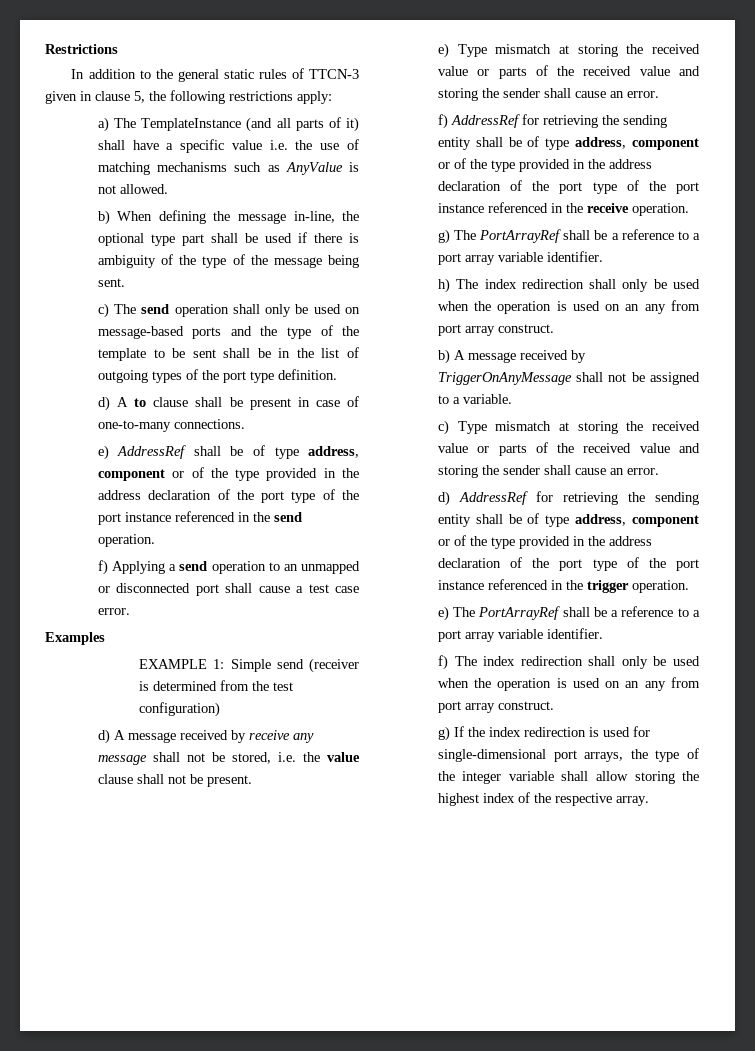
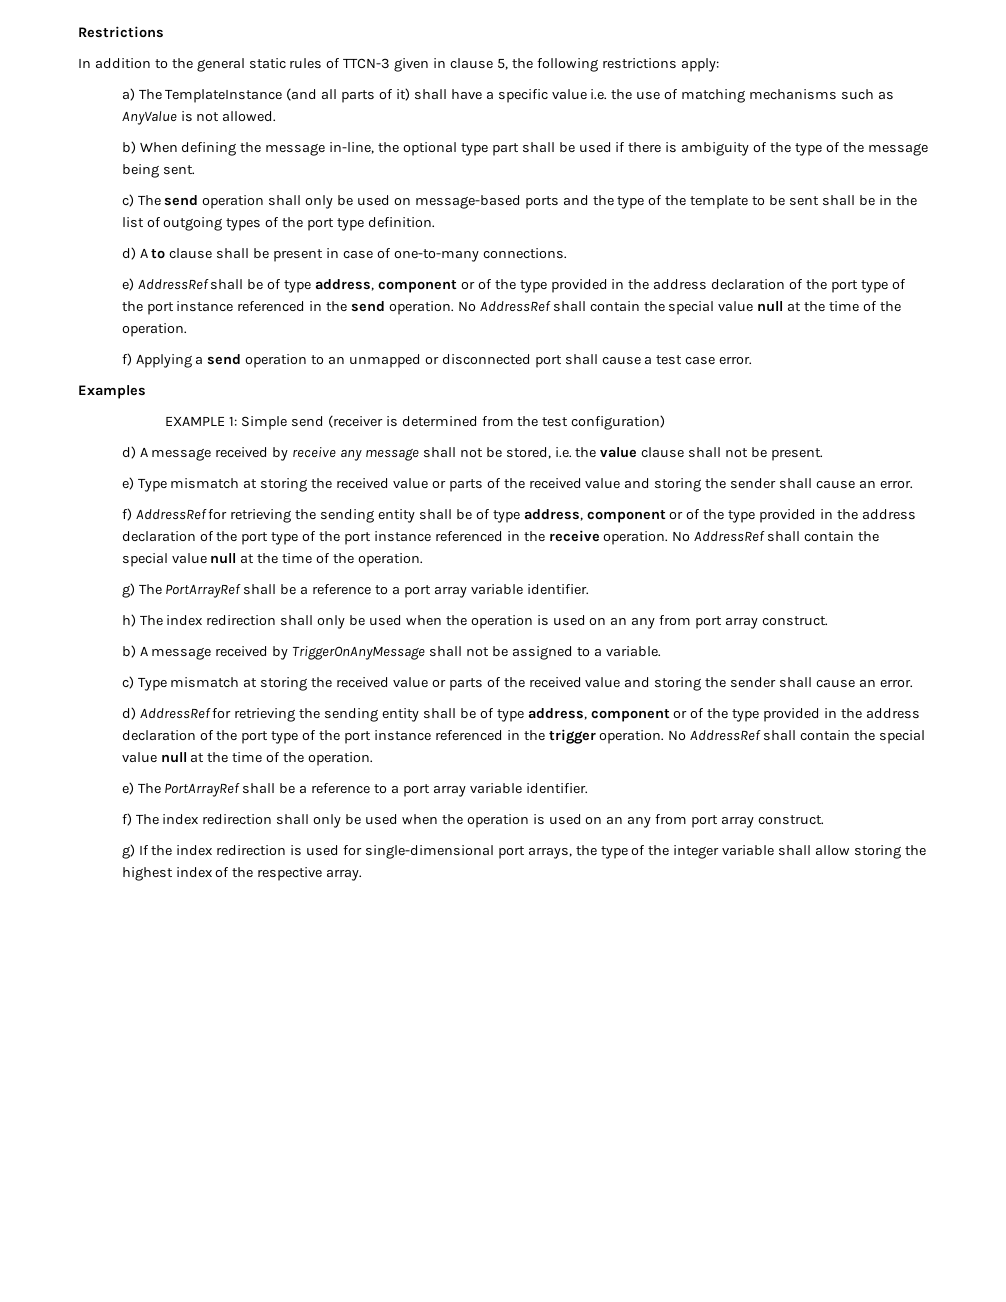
(155, 540) none -> [457,301,901,315] [121,323,187,337] No AddressRef shall contain the special value null at the time of the operation.
(689, 209) none -> [672,531,880,542] [121,553,423,567] No AddressRef shall contain the special value null at the time of the operation.
(689, 586) none -> [668,730,925,744] [121,752,373,766] No AddressRef shall contain the special value null at the time of the operation.

